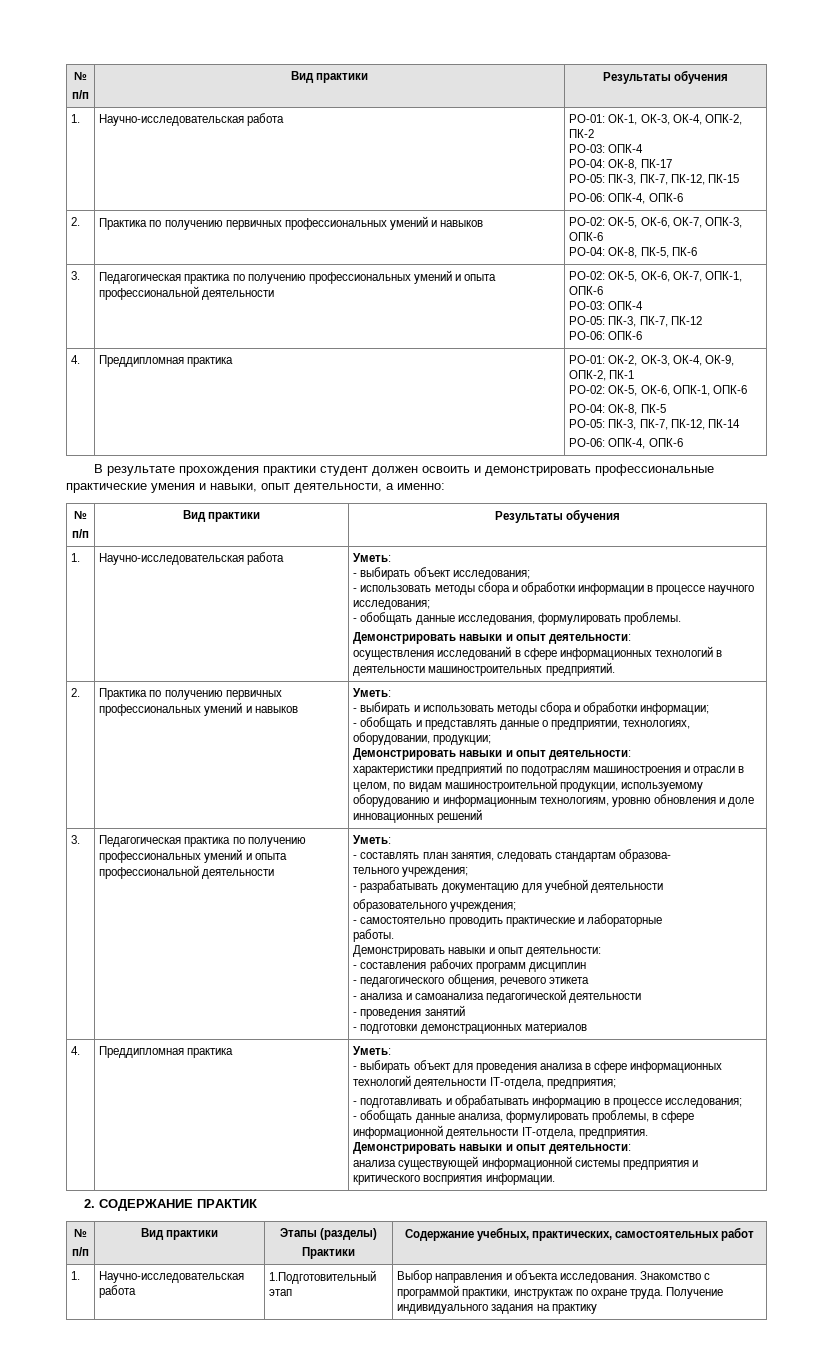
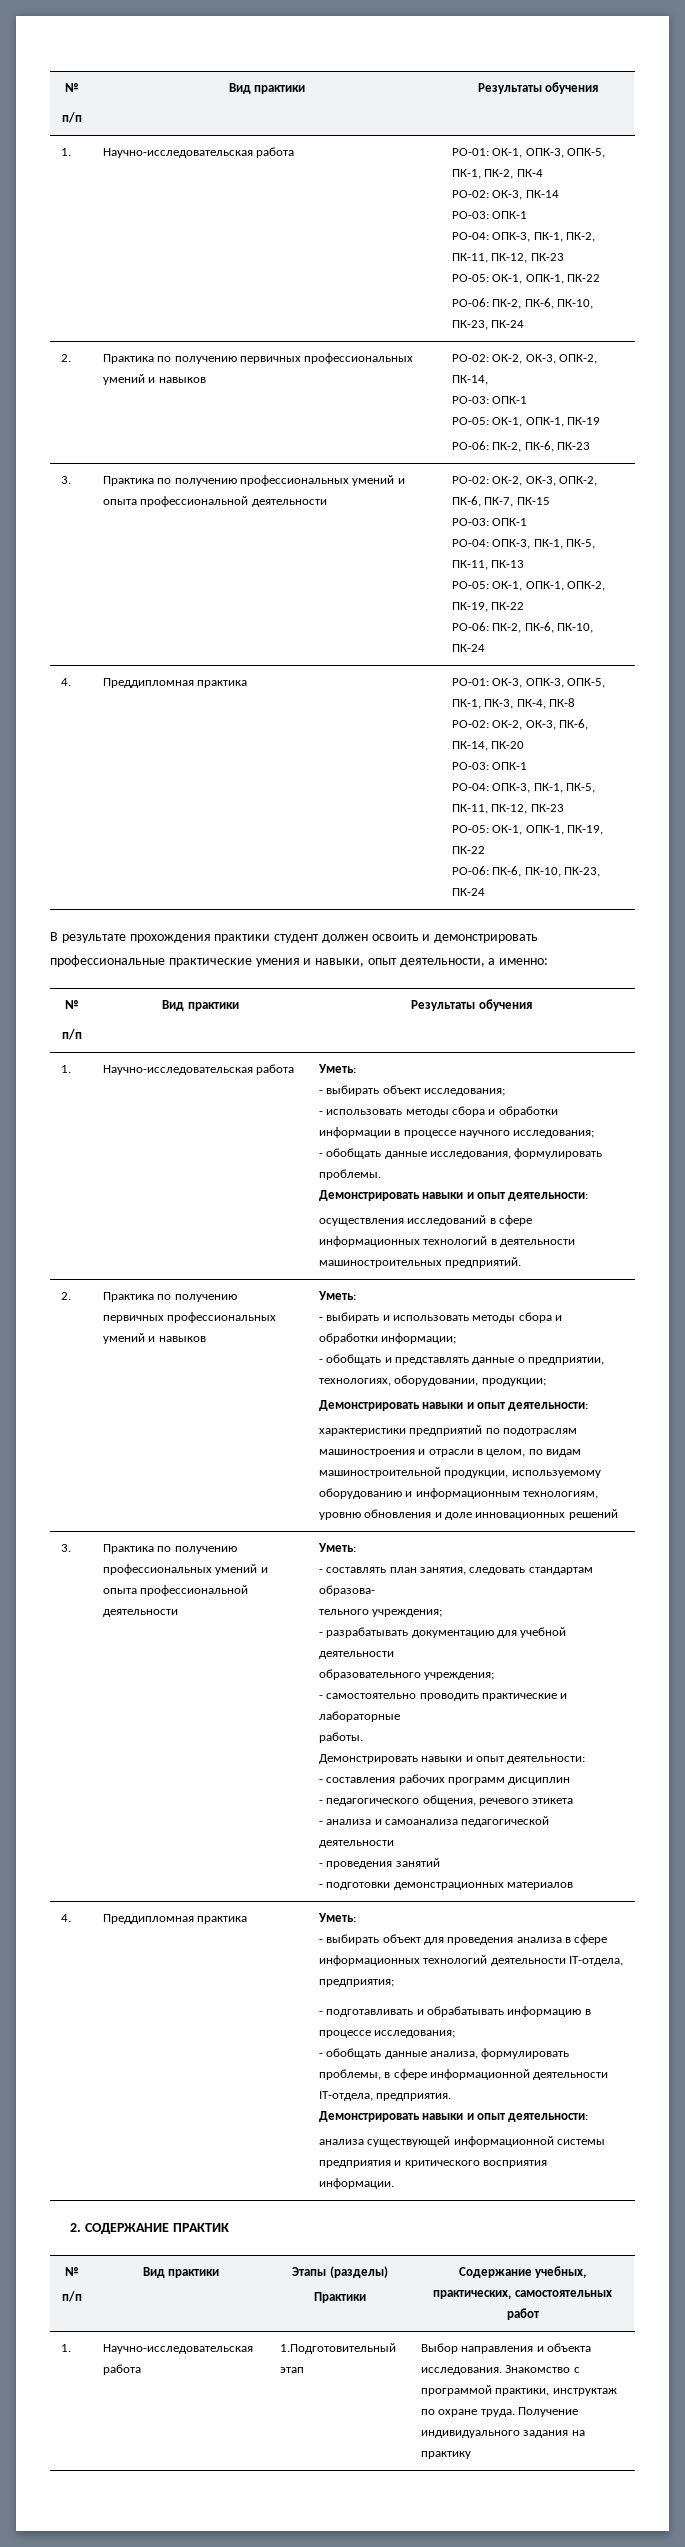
[640,114,742,125] [569,129,595,138] [569,144,644,153] [569,159,672,170] [569,174,739,185] [569,193,683,204] ОК-3, ОК-4, ОПК-2, ПК-2 // РО-03: ОПК-4 // РО-04: ОК-8, ПК-17 // РО-05: ПК-3, ПК-7, ПК-12, ПК-15 // РО-06: ОПК-4, ОПК-6 -> [525,148,605,158] [451,169,543,179] [451,190,559,200] [451,211,528,219] [451,232,595,242] [451,253,564,263] [451,274,600,284] [451,298,593,309] [451,320,525,330] ОПК-3, ОПК-5, ПК-1, ПК-2, ПК-4 // РО-02: ОК-3, ПК-14 // РО-03: ОПК-1 // РО-04: ОПК-3, ПК-1, ПК-2, ПК-11, ПК-12, ПК-23 // РО-05: ОК-1, ОПК-1, ПК-22 // РО-06: ПК-2, ПК-6, ПК-10, ПК-23, ПК-24
[608,217,742,228] [569,232,604,241] [569,247,697,258] [71,271,81,280] [99,272,231,284] ОК-5, ОК-6, ОК-7, ОПК-3, ОПК-6 // РО-04: ОК-8, ПК-5, ПК-6 // 3. | Педагогическая практика -> [492,354,597,364] [451,375,488,385] [451,396,528,404] [451,417,600,427] [451,441,590,452] [60,476,71,484] [102,476,154,486] ОК-2, ОК-3, ОПК-2, ПК-14, // РО-03: ОПК-1 // РО-05: ОК-1, ОПК-1, ПК-19 // РО-06: ПК-2, ПК-6, ПК-23 // 3. | Практика
[608,271,742,282] [569,286,604,295] [569,301,644,310] [569,316,702,327] [569,331,643,340] [71,355,81,364] [99,355,234,367] [569,355,734,366] [569,370,635,381] [569,385,747,396] [569,404,666,415] [569,419,740,430] [569,438,683,449] ОК-5, ОК-6, ОК-7, ОПК-1, ОПК-6 // РО-03: ОПК-4 // РО-05: ПК-3, ПК-7, ПК-12 // РО-06: ОПК-6 // 4. | Преддипломная практика | РО-01: ОК-2, ОК-3, ОК-4, ОК-9, ОПК-2, ПК-1 // РО-02: ОК-5, ОК-6, ОПК-1, ОПК-6 // РО-04: ОК-8, ПК-5 // РО-05: ПК-3, ПК-7, ПК-12, ПК-14 // РО-06: ОПК-4, ОПК-6 -> [492,476,597,486] [451,496,550,507] [451,518,528,526] [451,539,595,549] [451,560,525,570] [451,581,605,591] [451,602,525,612] [451,622,593,633] [451,644,485,652] [60,678,71,686] [102,678,248,688] [451,678,605,688] [451,698,575,709] [451,719,588,730] [451,741,525,751] [451,762,528,770] [451,783,595,793] [451,804,564,814] [451,825,603,835] [451,846,485,854] [451,866,600,877] [451,888,485,896] ОК-2, ОК-3, ОПК-2, ПК-6, ПК-7, ПК-15 // РО-03: ОПК-1 // РО-04: ОПК-3, ПК-1, ПК-5, ПК-11, ПК-13 // РО-05: ОК-1, ОПК-1, ОПК-2, ПК-19, ПК-22 // РО-06: ПК-2, ПК-6, ПК-10, ПК-24 // 4. | Преддипломная практика | РО-01: ОК-3, ОПК-3, ОПК-5, ПК-1, ПК-3, ПК-4, ПК-8 // РО-02: ОК-2, ОК-3, ПК-6, ПК-14, ПК-20 // РО-03: ОПК-1 // РО-04: ОПК-3, ПК-1, ПК-5, ПК-11, ПК-12, ПК-23 // РО-05: ОК-1, ОПК-1, ПК-19, ПК-22 // РО-06: ПК-6, ПК-10, ПК-23, ПК-24
[99,835,231,847] Педагогическая практика -> [102,1544,154,1554] Практика

